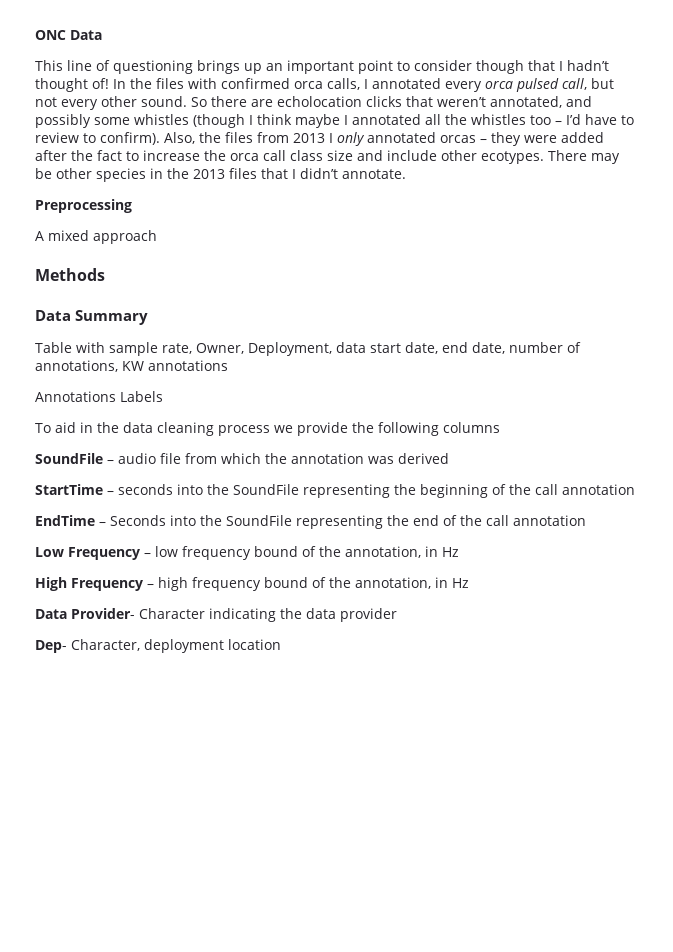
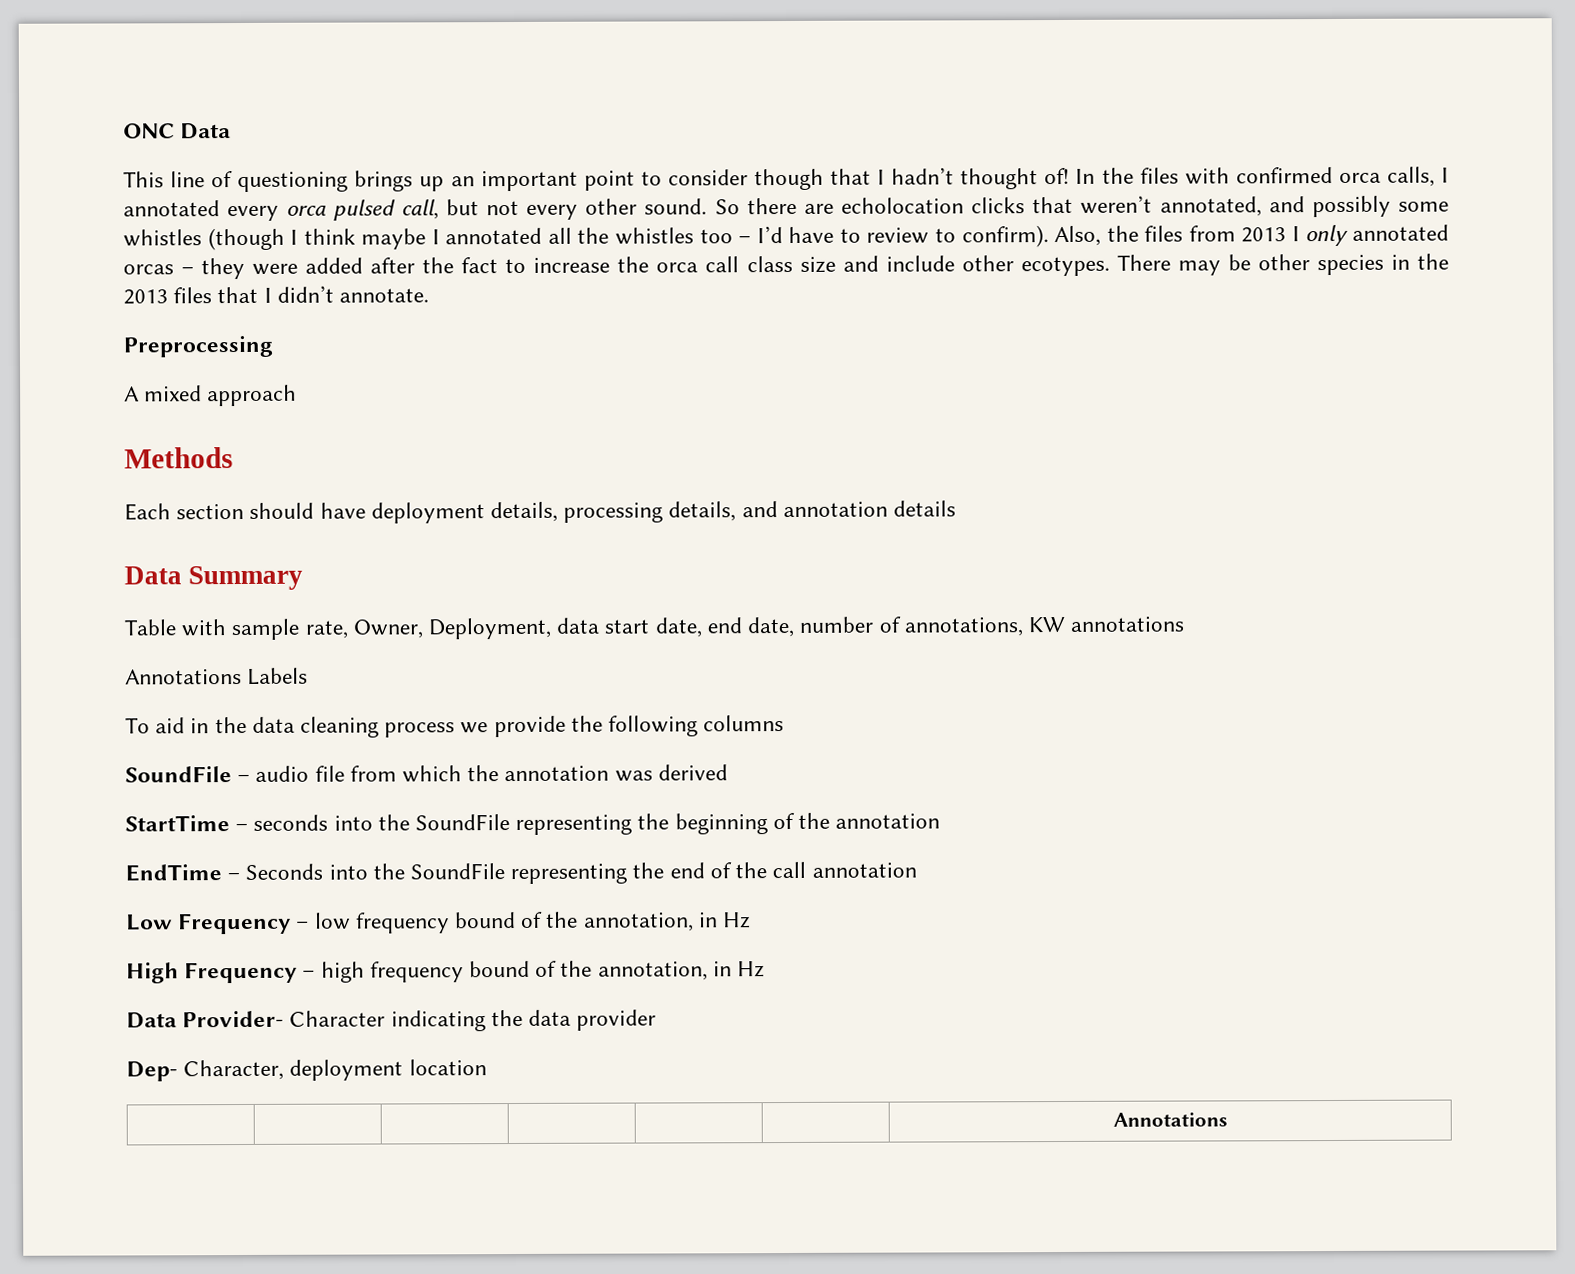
(105, 274) none -> [124,500,957,524] // Each section should have deployment details, processing details, and annotation details
[535,484,558,495] call -> (831, 820) none
(281, 644) none -> [1112,1112,1228,1127] // | | | | | | Annotations

